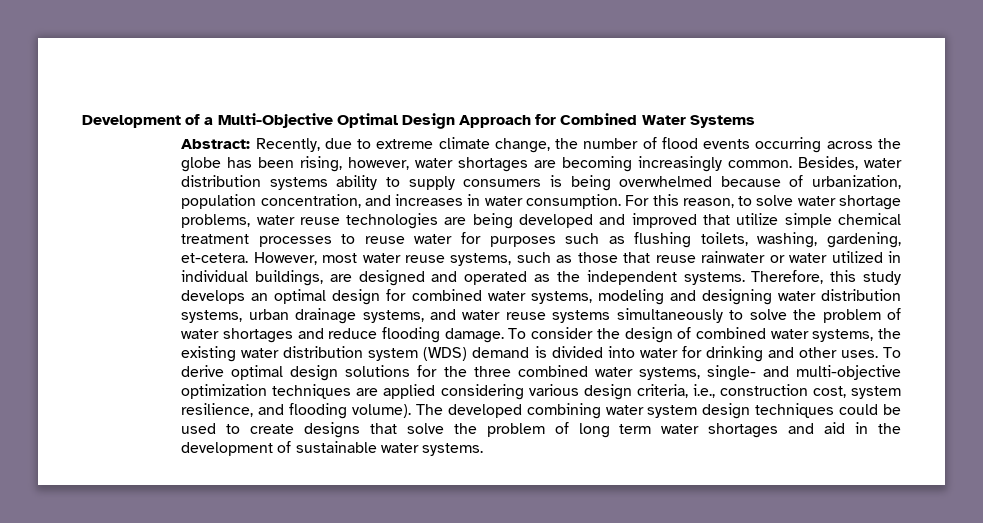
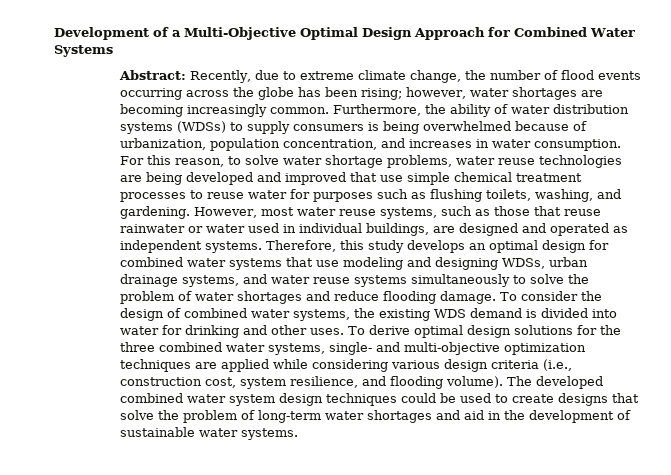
[300,156,343,172] rising, -> [361,88,403,100] rising;
[798,156,859,170] Besides, -> [333,104,509,117] Furthermore, the ability of
[336,175,378,190] ability -> [177,121,227,133] (WDSs)
[736,213,779,225] utilize -> [380,175,404,182] use
[827,232,902,248] [181,253,249,263] gardening, et-cetera. -> [597,189,622,199] [120,206,191,219] and gardening.
[831,251,883,263] utilized -> [248,223,280,233] used
[556,271,580,282] the -> (629, 229) none
[530,289,902,305] [181,310,243,323] systems, modeling and designing water distribution systems, -> [229,257,546,270] systems that use modeling and designing WDSs,
[241,346,468,361] water distribution system (WDS) -> [434,309,467,318] WDS
(436, 391) none -> [273,359,309,369] while
[636,384,715,398] criteria, i.e., -> [491,359,573,371] criteria (i.e.,
[526,403,601,419] combining -> [120,393,184,403] combined
[578,423,652,438] long term -> [258,410,322,423] long-term

